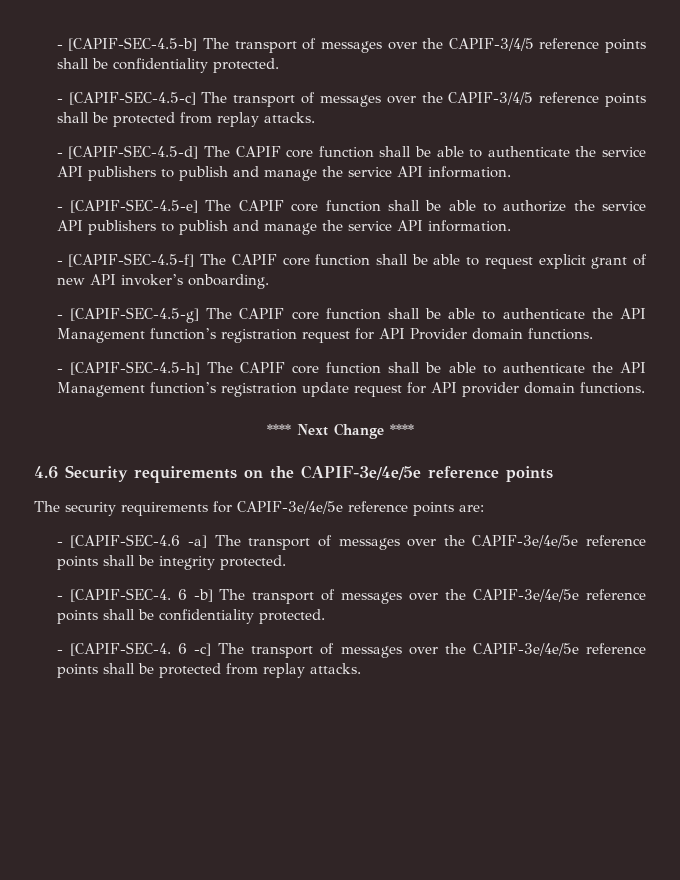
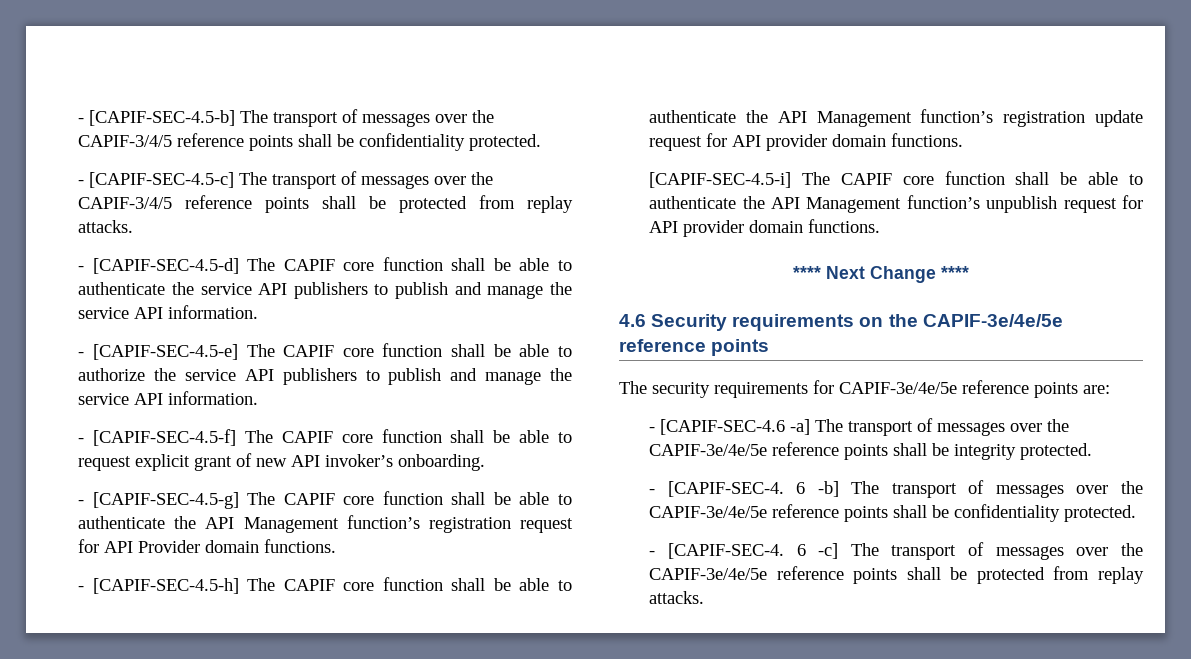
(645, 388) none -> [649,171,1143,188] [649,195,1143,213] [649,219,881,237] // [CAPIF-SEC-4.5-i] The CAPIF core function shall be able to authenticate the API Management function’s unpublish request for API provider domain functions.

